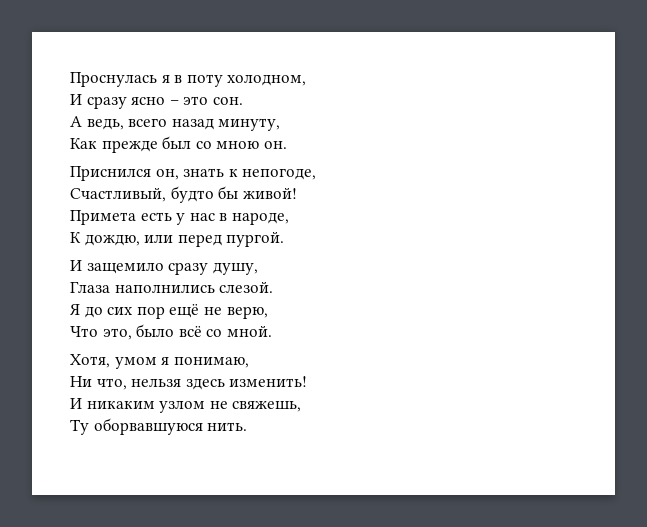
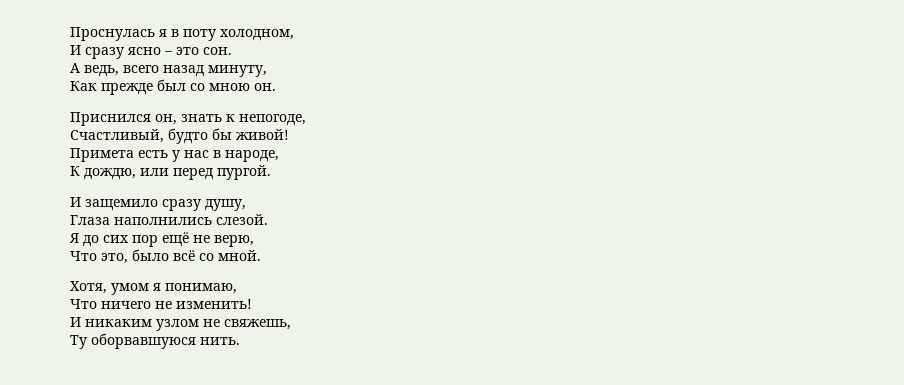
[70,376,225,390] Ни что, нельзя здесь -> [70,299,172,309] Что ничего не

